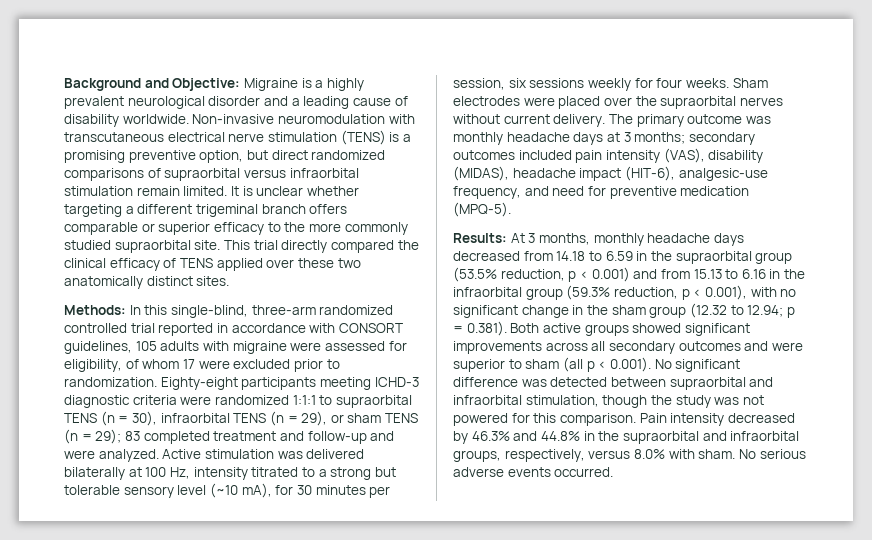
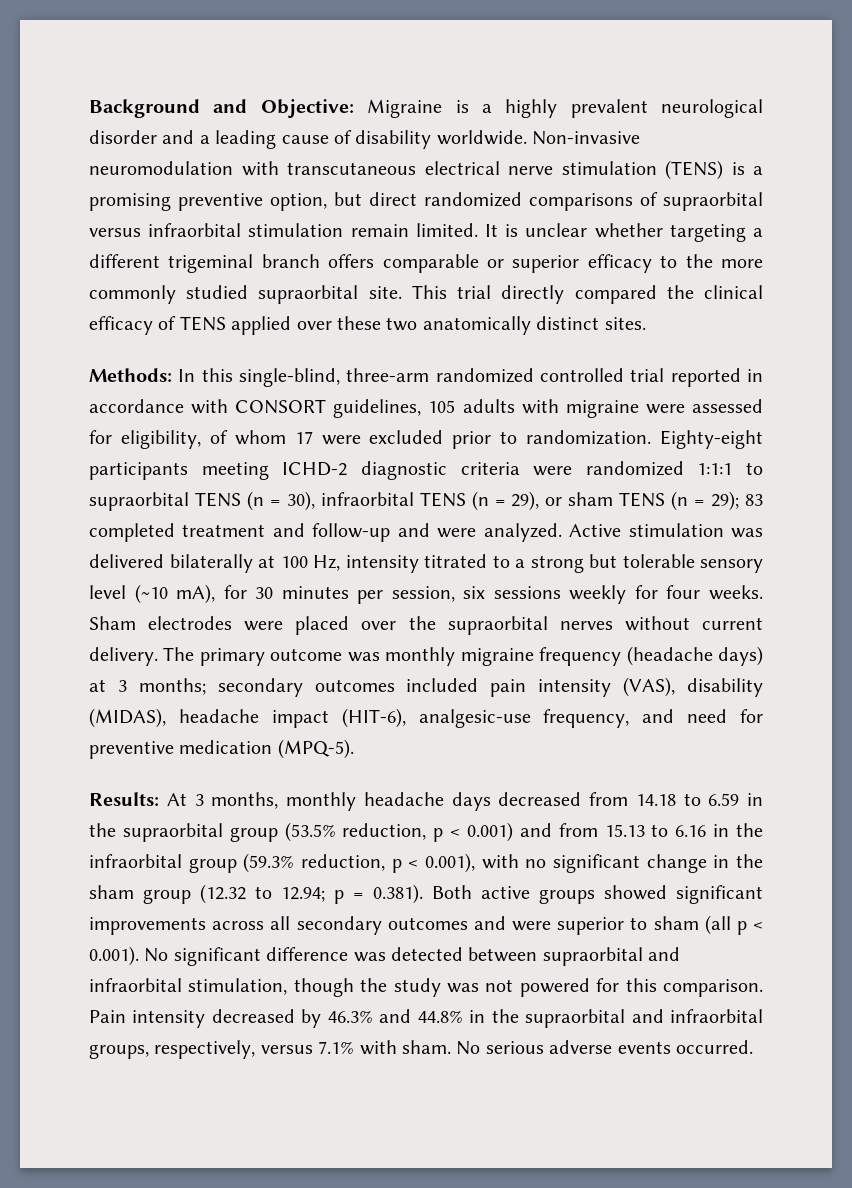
[374,377,419,387] ICHD-3 -> [282,462,348,476] ICHD-2
[506,132,604,145] headache days -> [460,646,763,666] migraine frequency (headache days)
[633,449,665,459] 8.0% -> [318,1041,355,1054] 7.1%

